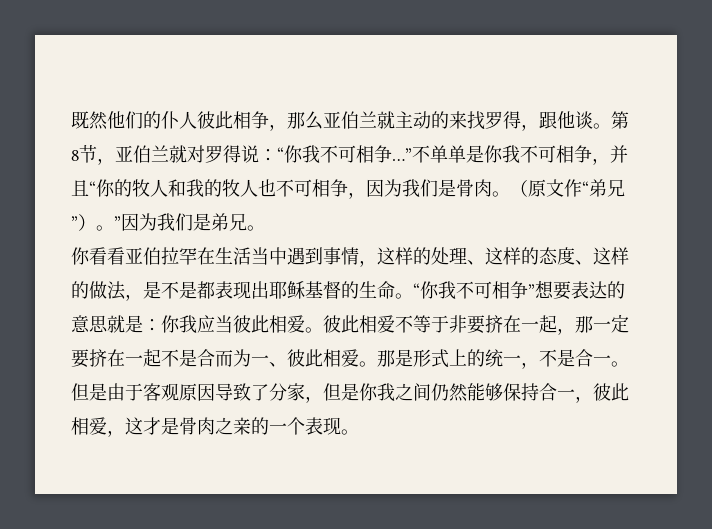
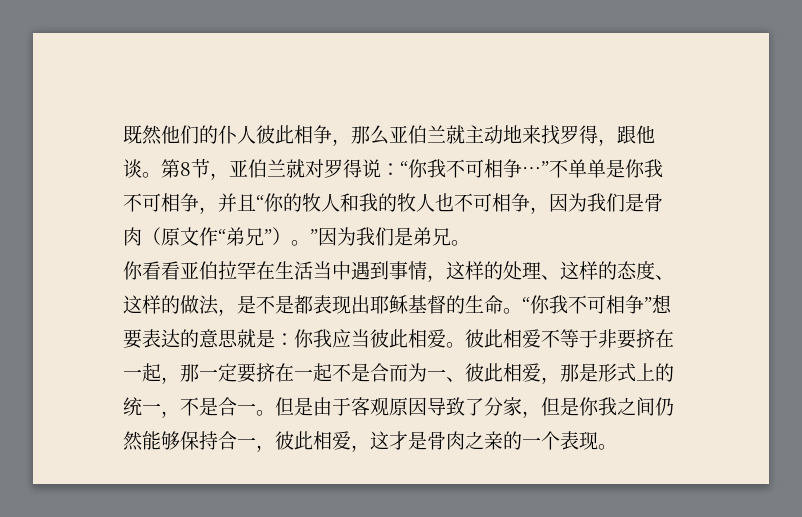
[431,111,449,129] 的 -> [503,125,522,143] 地
[492,191,510,197] 。 -> (142, 236) none
[359,361,377,367] 。 -> [541,377,560,384] ，

